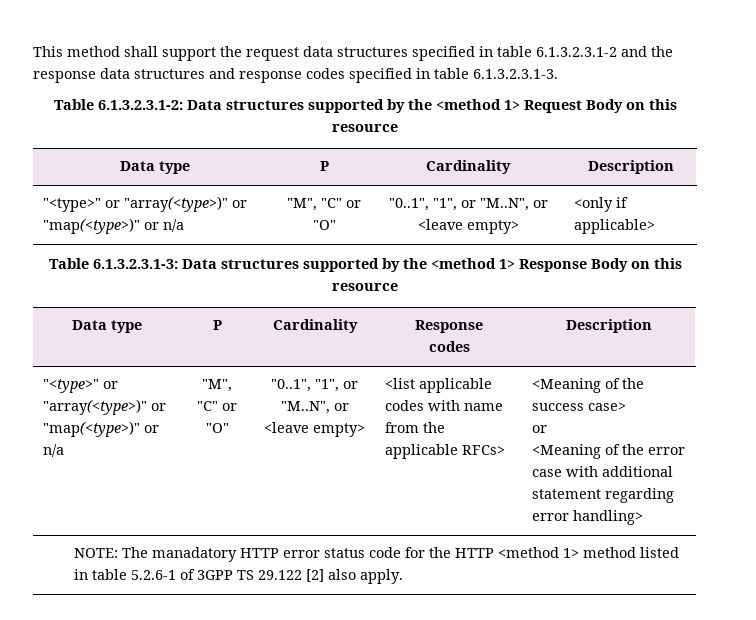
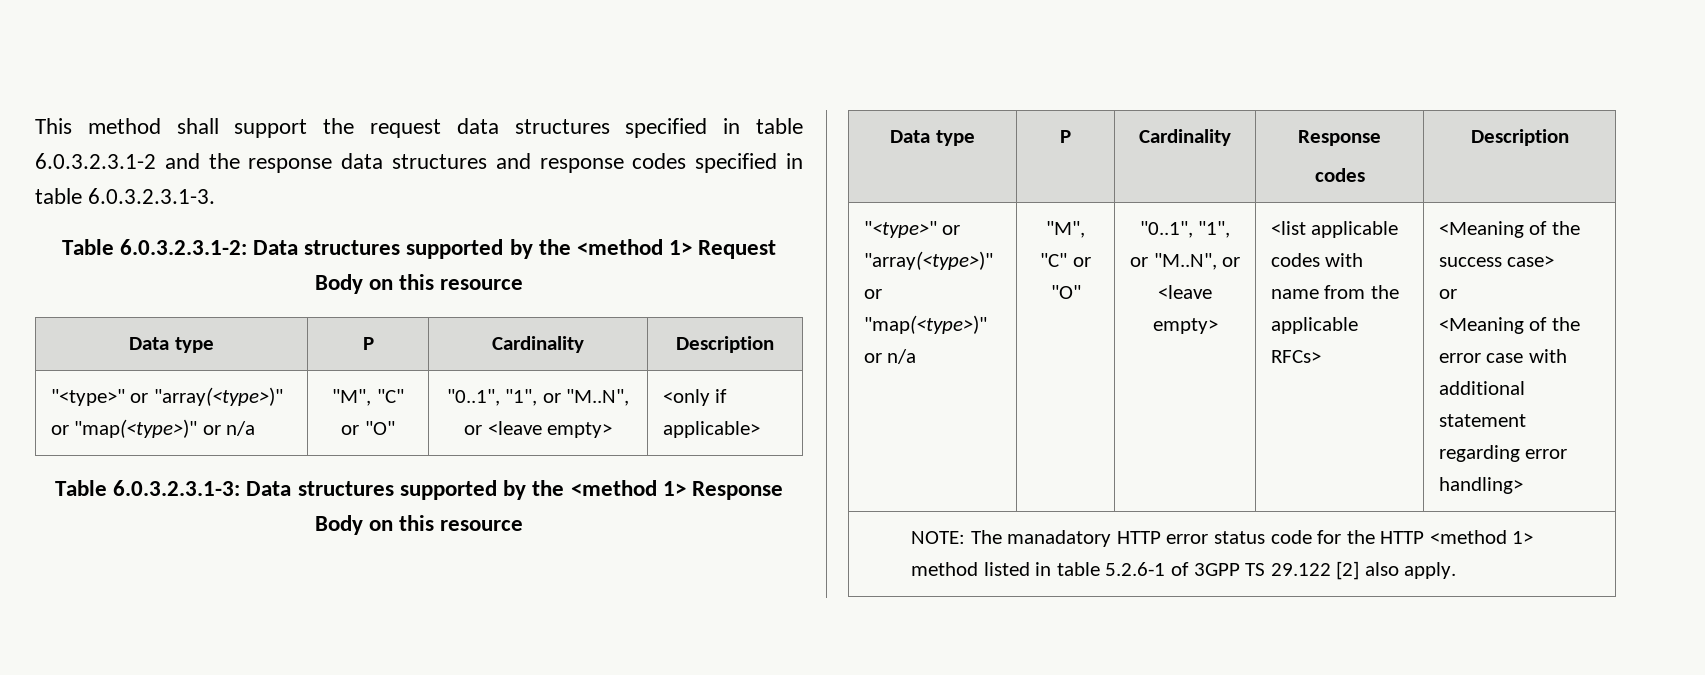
[536,47,617,57] 6.1.3.2.3.1-2 -> [35,153,156,169] 6.0.3.2.3.1-2
[473,69,558,79] [53,99,183,110] 6.1.3.2.3.1-3. // Table 6.1.3.2.3.1-2: -> [88,188,216,204] [61,239,247,255] 6.0.3.2.3.1-3. // Table 6.0.3.2.3.1-2:
[92,259,178,269] 6.1.3.2.3.1-3: -> [113,480,241,496] 6.0.3.2.3.1-3:

